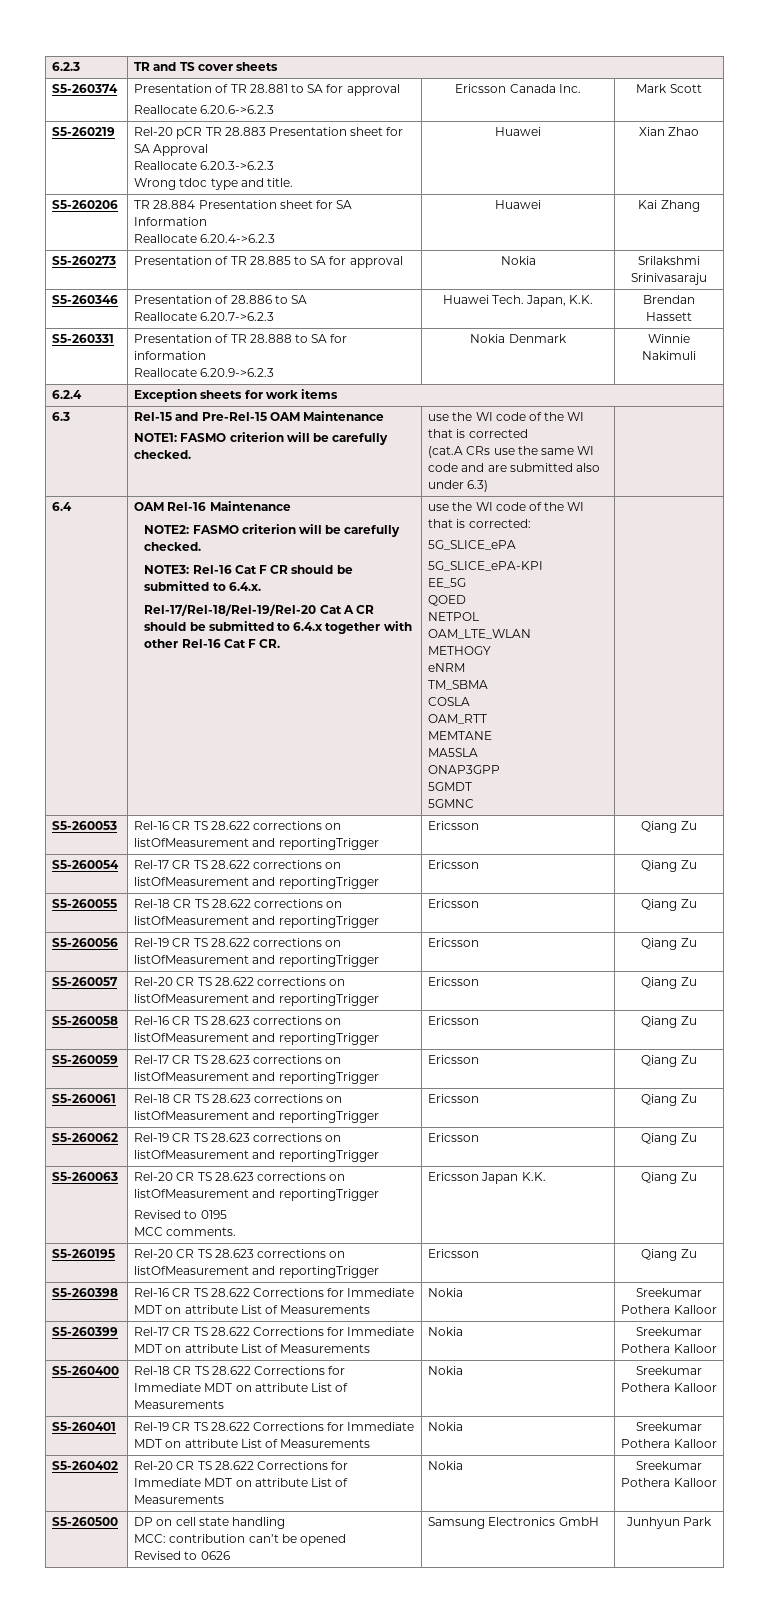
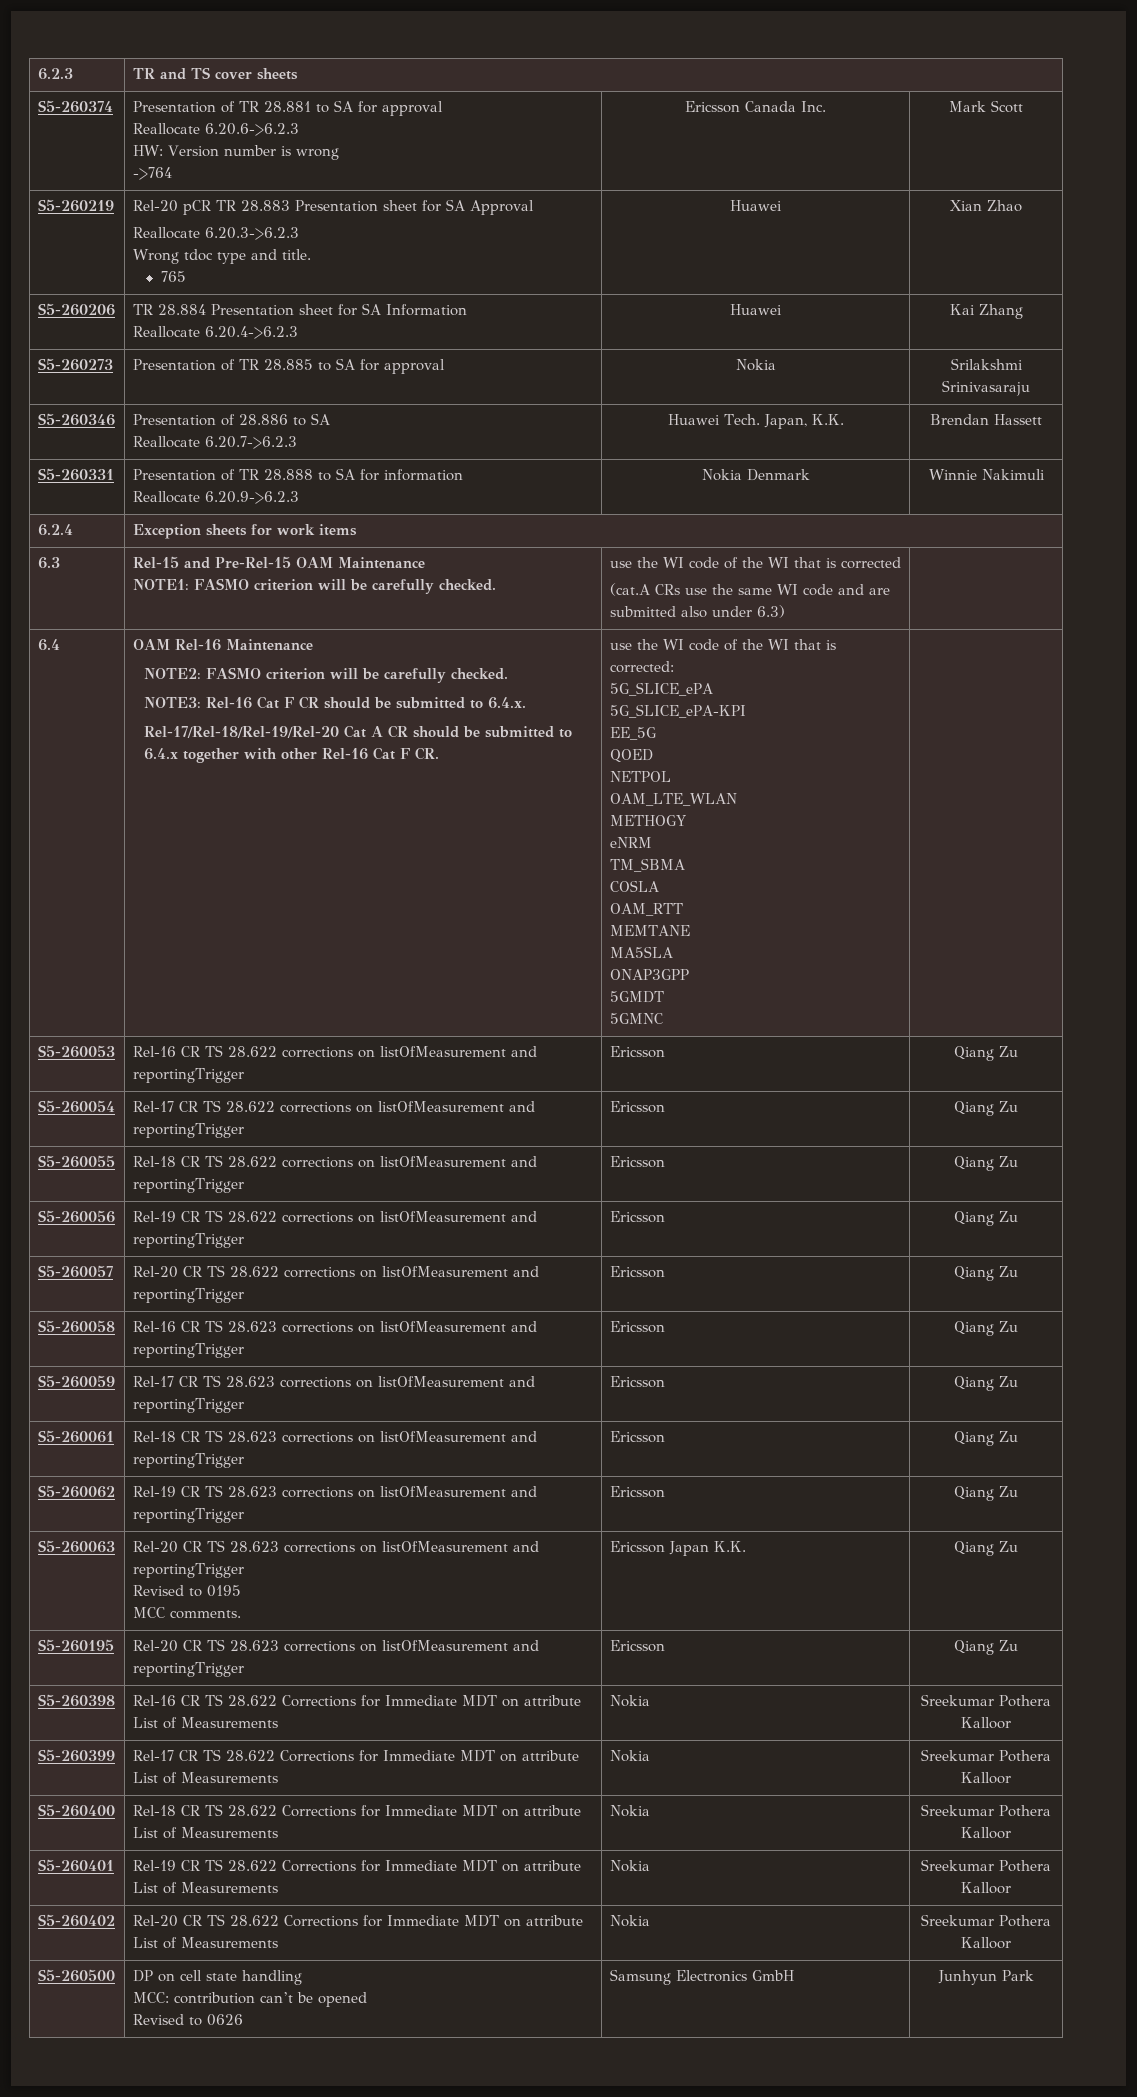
(275, 109) none -> [132,145,339,160] [132,167,172,180] // HW: Version number is wrong // ->764
(293, 182) none -> [160,271,186,282] // 765

